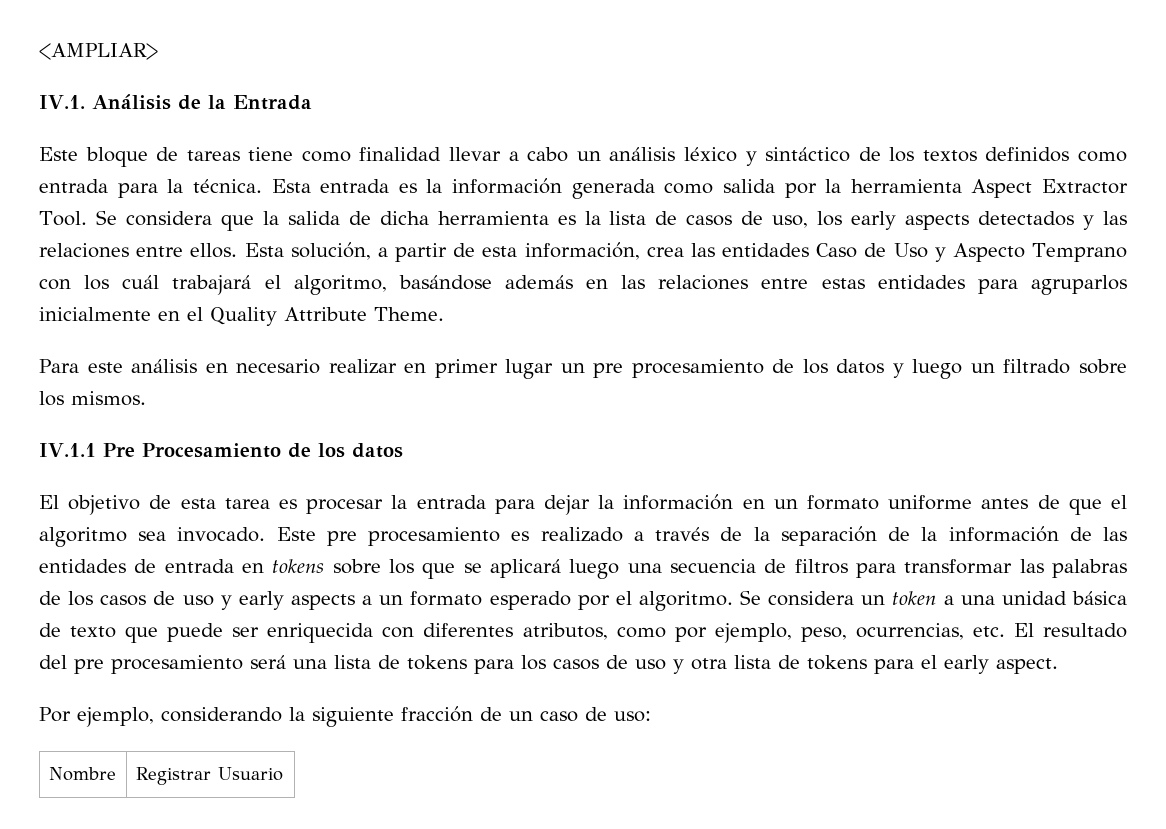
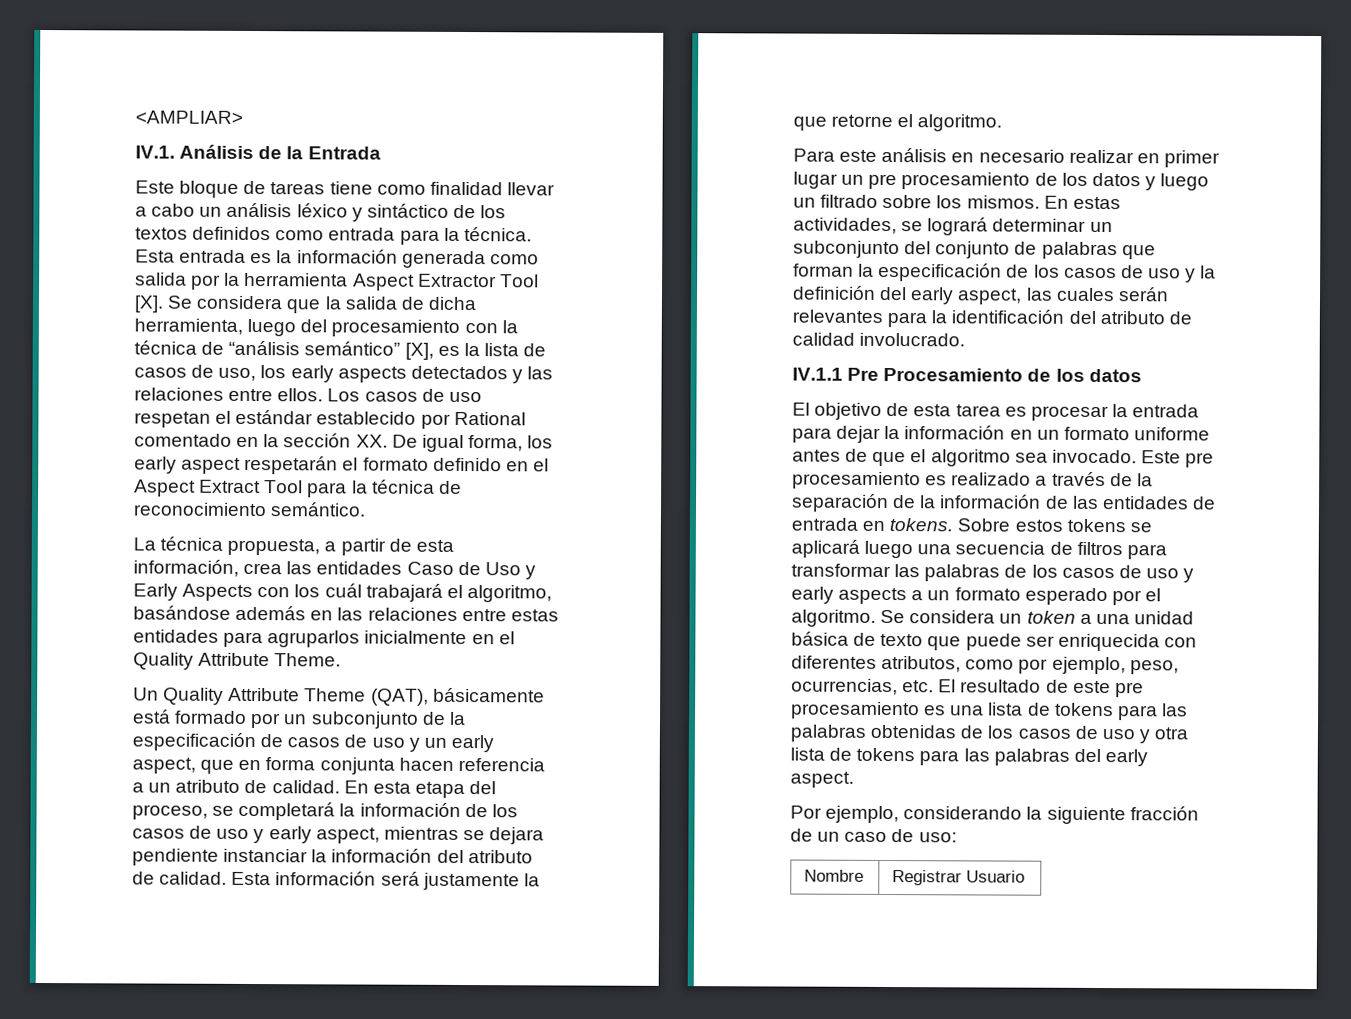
[39,211,87,226] Tool. -> [499,274,539,288] [134,295,164,313] Tool [X].
[437,211,549,225] herramienta -> [134,318,518,337] [134,340,434,360] herramienta, luego del procesamiento con la técnica de “análisis semántico” [X],
[244,242,371,260] Esta solución, -> [327,388,482,403] [134,409,526,429] [134,433,554,452] [134,455,549,475] [134,479,462,498] [133,502,367,517] [133,536,321,556] Los casos de uso respetan el estándar establecido por Rational comentado en la sección XX. De igual forma, los early aspect respetarán el formato definido en el Aspect Extract Tool para la técnica de reconocimiento semántico. // La técnica propuesta,
[952,243,1128,262] Aspecto Temprano -> [133,583,254,602] Early Aspects
(444, 314) none -> [133,687,545,706] [132,709,466,729] [132,732,494,753] [132,757,545,775] [132,779,497,799] [132,801,518,821] [132,825,545,845] [132,848,533,866] [132,871,540,891] [793,114,1003,132] // Un Quality Attribute Theme (QAT), básicamente está formado por un subconjunto de la especificación de casos de uso y un early aspect, que en forma conjunta hacen referencia a un atributo de calidad. En esta etapa del proceso, se completará la información de los casos de uso y early aspect, mientras se dejara pendiente instanciar la información del atributo de calidad. Esta información será justamente la que retorne el algoritmo.
(146, 398) none -> [1043,195,1121,210] [793,217,1113,236] [793,240,1156,260] [793,262,1217,283] [792,285,1169,305] [792,309,1192,328] [792,332,966,347] En estas actividades, se logrará determinar un subconjunto del conjunto de palabras que forman la especificación de los casos de uso y la definición del early aspect, las cuales serán relevantes para la identificación del atributo de calidad involucrado.
[272,559,456,579] tokens sobre los que -> [889,518,1126,533] tokens. Sobre estos tokens
[39,655,286,674] del pre procesamiento será -> [1045,679,1144,698] [791,701,947,720] de este pre procesamiento es
(514, 666) none -> [1161,703,1188,717] [790,724,984,742] las palabras obtenidas de
[921,655,937,669] el -> [963,748,1101,766] las palabras del

